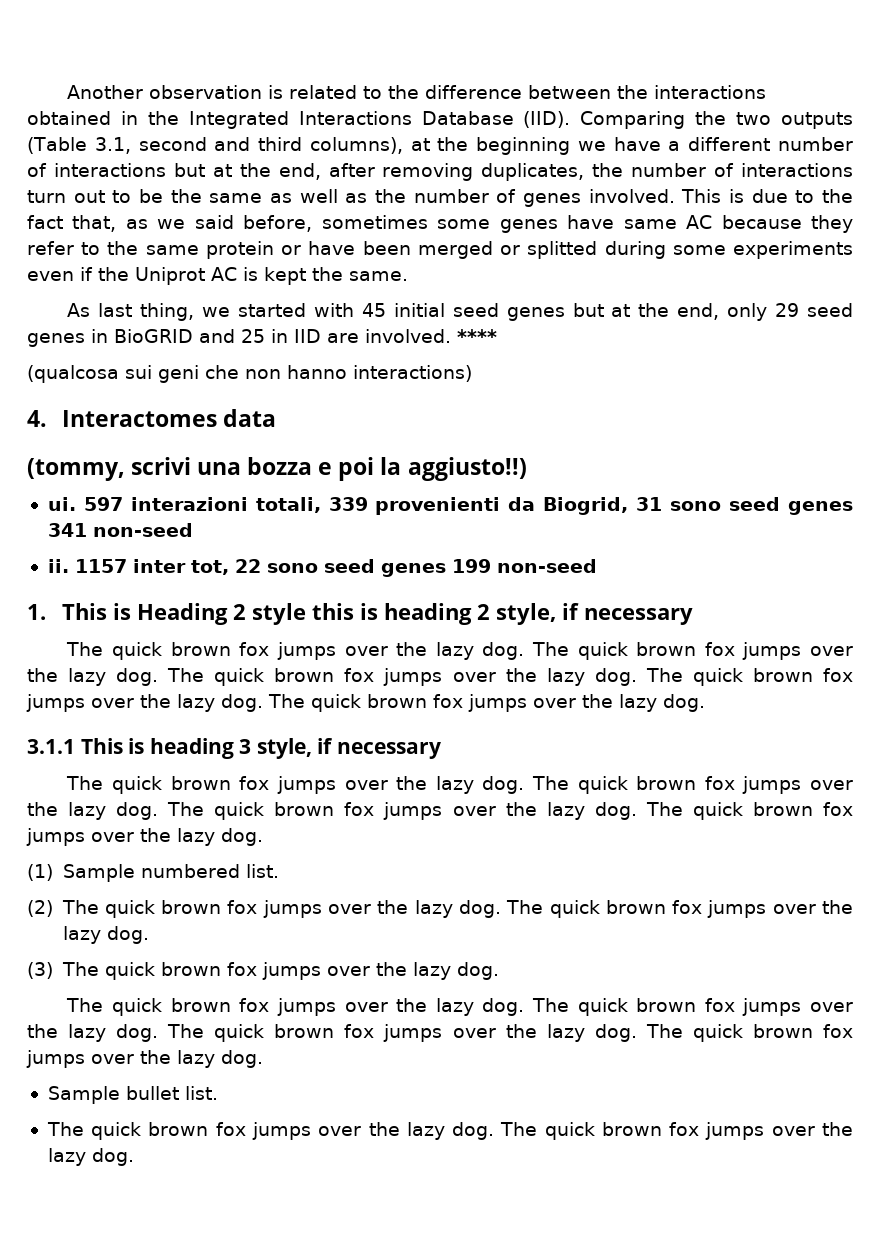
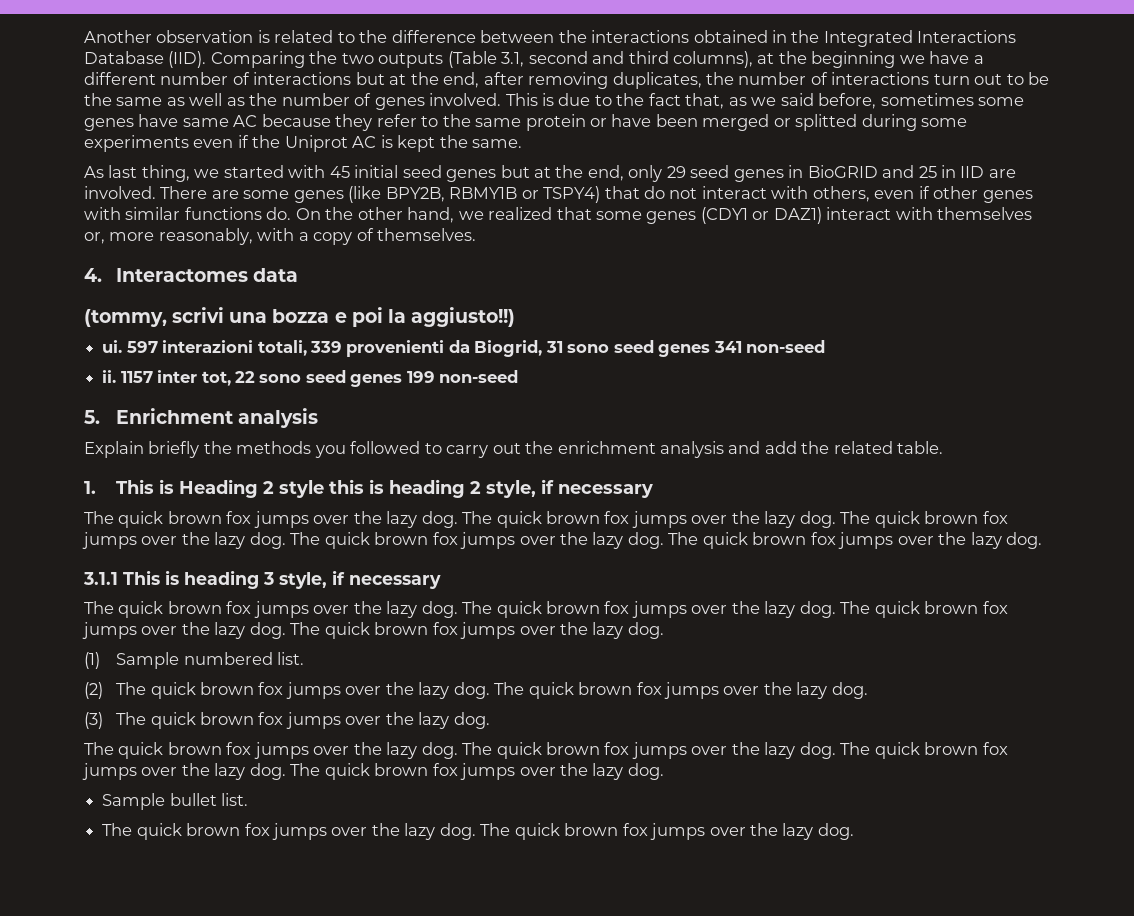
[457,329,497,343] [27,365,472,383] **** // (qualcosa sui geni che non hanno interactions) -> [160,186,1033,203] [84,207,1033,224] [84,228,477,245] There are some genes (like BPY2B, RBMY1B or TSPY4) that do not interact with others, even if other genes with similar functions do. On the other hand, we realized that some genes (CDY1 or DAZ1) interact with themselves or, more reasonably, with a copy of themselves.
(597, 566) none -> [84,408,319,428] [84,441,944,458] // 5. Enrichment analysis // Explain briefly the methods you followed to carry out the enrichment analysis and add the related table.

